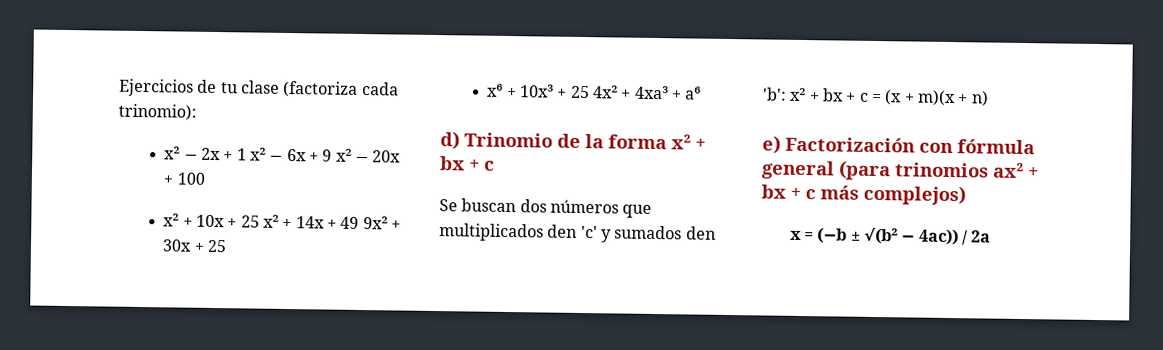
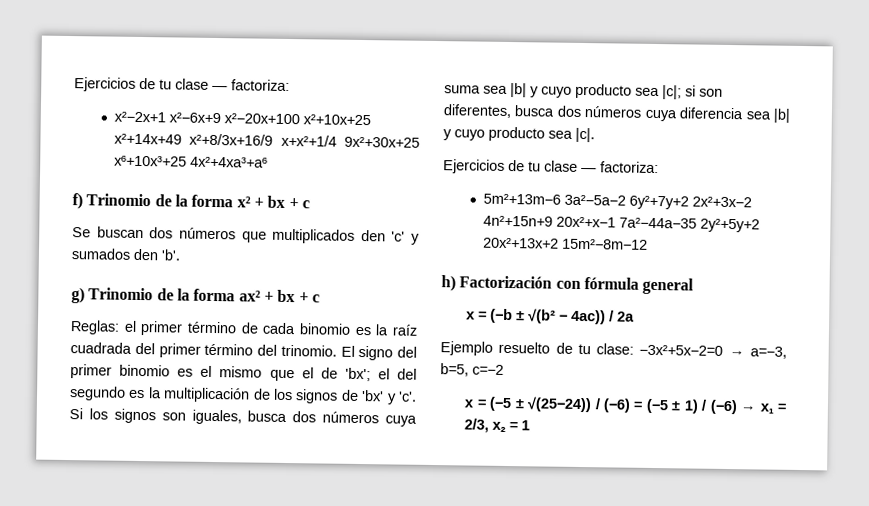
[119,78,399,98] [118,103,197,121] [164,146,402,163] [163,172,205,185] [163,213,401,230] [162,239,228,253] [487,83,702,100] [440,131,460,150] Ejercicios de tu clase (factoriza cada trinomio): // x² − 2x + 1 x² − 6x + 9 x² − 20x + 100 // x² + 10x + 25 x² + 14x + 49 9x² + 30x + 25 // x⁶ + 10x³ + 25 4x² + 4xa³ + a⁶ // d) -> [74,77,290,92] [114,111,372,126] [114,133,420,148] [114,155,269,168] [72,193,83,210] Ejercicios de tu clase — factoriza: // x²−2x+1 x²−6x+9 x²−20x+100 x²+10x+25 x²+14x+49 x²+8/3x+16/9 x+x²+1/4 9x²+30x+25 x⁶+10x³+25 4x²+4xa³+a⁶ // f)
[763,87,989,107] [762,135,1035,155] [761,160,989,181] 'b': x² + bx + c = (x + m)(x + n) // e) Factorización con fórmula general (para trinomios -> [161,249,181,261] [71,287,236,304] 'b'. // g) Trinomio de la forma
[820,184,966,206] más complejos) -> [70,320,419,336] [70,342,417,361] [70,364,417,382] [69,386,417,405] [69,408,417,427] [444,83,723,100] [443,104,790,123] [443,126,595,143] [443,159,659,174] [483,193,753,210] [483,215,761,233] [483,237,649,250] [441,275,695,295] // Reglas: el primer término de cada binomio es la raíz cuadrada del primer término del trinomio. El signo del primer binomio es el mismo que el de 'bx'; el del segundo es la multiplicación de los signos de 'bx' y 'c'. Si los signos son iguales, busca dos números cuya suma sea |b| y cuyo producto sea |c|; si son diferentes, busca dos números cuya diferencia sea |b| y cuyo producto sea |c|. // Ejercicios de tu clase — factoriza: // 5m²+13m−6 3a²−5a−2 6y²+7y+2 2x²+3x−2 4n²+15n+9 20x²+x−1 7a²−44a−35 2y²+5y+2 20x²+13x+2 15m²−8m−12 // h) Factorización con fórmula general
(992, 236) none -> [440,341,787,359] [440,363,504,377] [464,396,786,415] [464,418,531,433] // Ejemplo resuelto de tu clase: −3x²+5x−2=0 → a=−3, b=5, c=−2 // x = (−5 ± √(25−24)) / (−6) = (−5 ± 1) / (−6) → x₁ = 2/3, x₂ = 1

